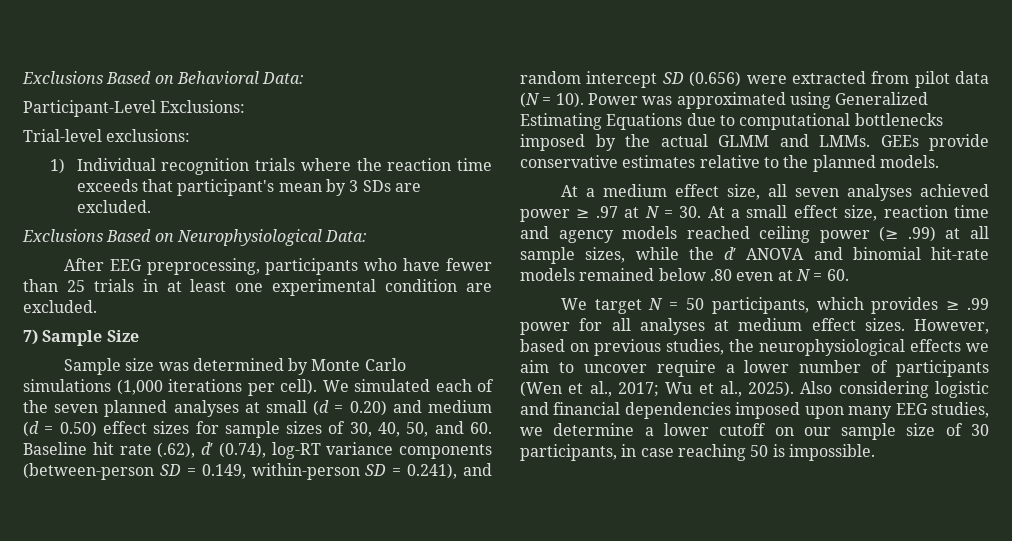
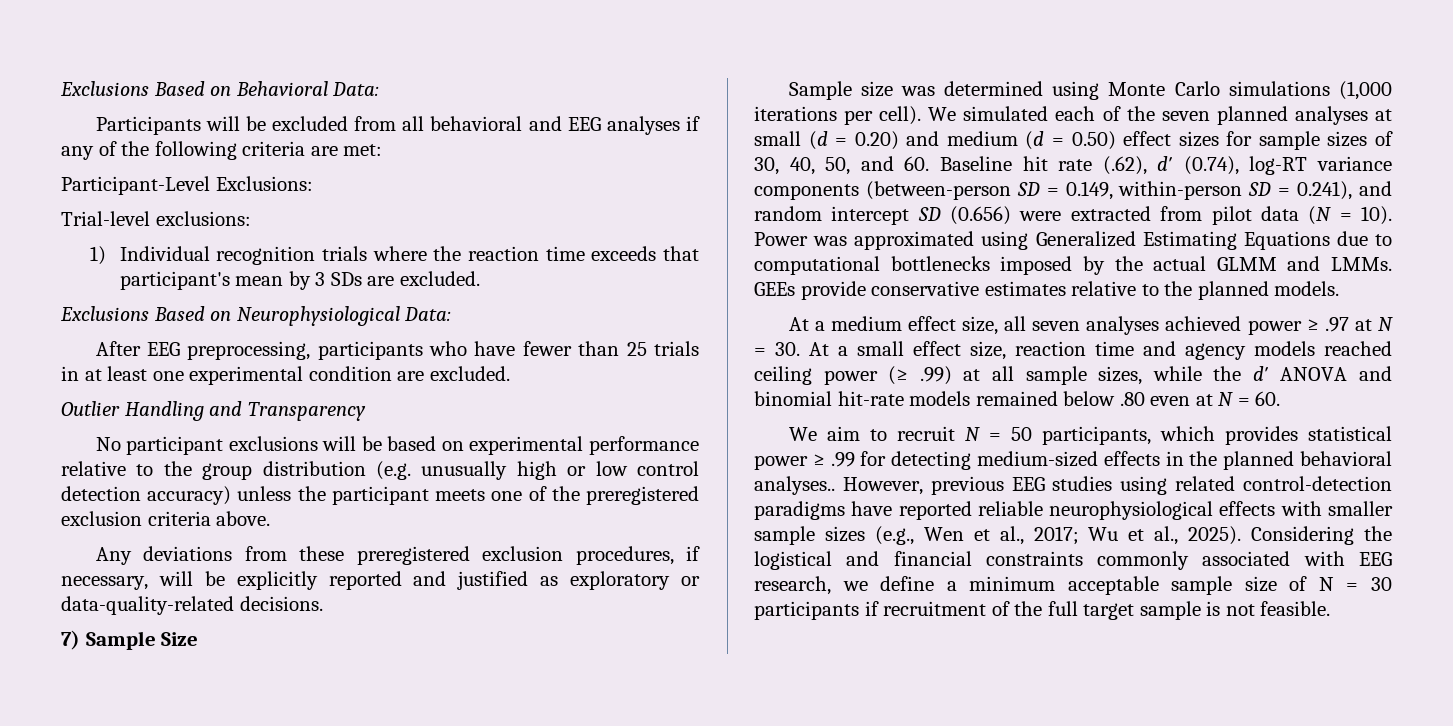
(305, 78) none -> [95,116,700,135] [61,141,383,160] // Participants will be excluded from all behavioral and EEG analyses if any of the following criteria are met:
(97, 306) none -> [61,401,366,421] [95,436,700,455] [61,461,699,480] [61,486,699,505] [61,511,271,526] [95,546,700,565] [61,571,701,590] [61,596,323,615] // Outlier Handling and Transparency // No participant exclusions will be based on experimental performance relative to the group distribution (e.g. unusually high or low control detection accuracy) unless the participant meets one of the preregistered exclusion criteria above. // Any deviations from these preregistered exclusion procedures, if necessary, will be explicitly reported and justified as exploratory or data-quality-related decisions.
[288,358,309,375] by -> [1052,81,1100,100] using
[594,299,642,314] target -> [826,426,955,441] aim to recruit
[946,298,990,310] [520,318,989,335] [520,339,989,356] [520,360,989,377] [520,381,562,397] ≥ .99 power for all analyses at medium effect sizes. However, based on previous studies, the neurophysiological effects we aim to uncover require a lower number of participants (Wen -> [1308,426,1392,441] [754,451,1392,470] [754,476,1392,495] [754,501,1393,520] [754,526,964,545] statistical power ≥ .99 for detecting medium-sized effects in the planned behavioral analyses.. However, previous EEG studies using related control-detection paradigms have reported reliable neurophysiological effects with smaller sample sizes (e.g., Wen
[800,381,989,398] [520,402,989,419] [520,423,989,440] [520,444,875,461] Also considering logistic and financial dependencies imposed upon many EEG studies, we determine a lower cutoff on our sample size of 30 participants, in case reaching 50 is impossible. -> [1251,526,1392,545] [754,551,1392,570] [754,576,1392,595] [754,601,1331,620] Considering the logistical and financial constraints commonly associated with EEG research, we define a minimum acceptable sample size of N = 30 participants if recruitment of the full target sample is not feasible.

